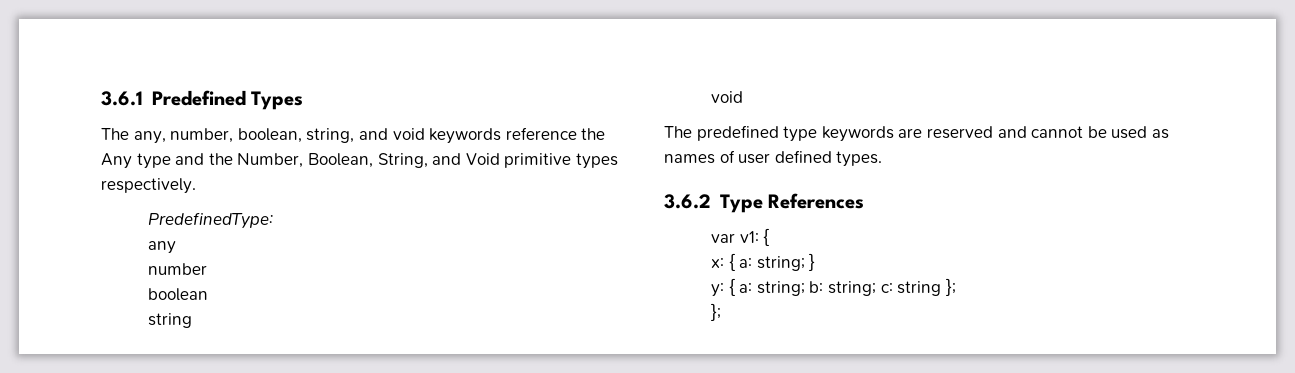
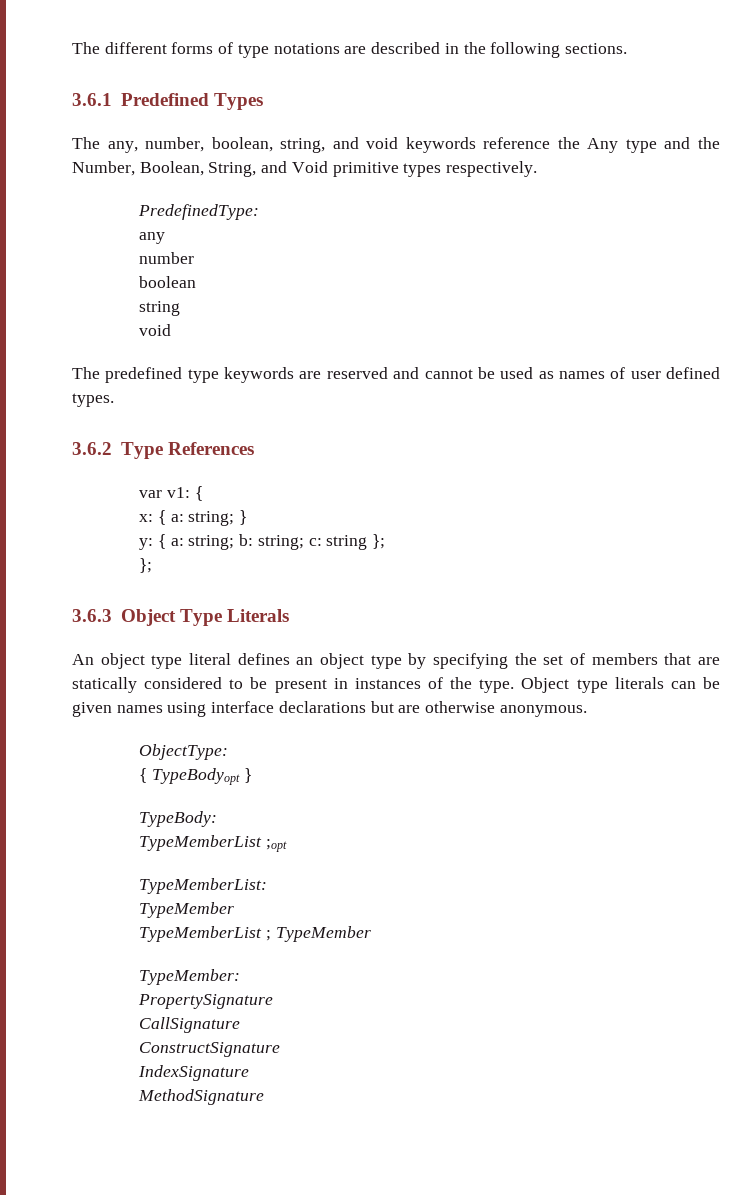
(101, 98) none -> [72,42,627,58] The different forms of type notations are described in the following sections. //
(721, 312) none -> [72,609,290,626] [72,653,720,669] [72,677,720,693] [72,701,587,717] [139,744,229,760] [139,768,252,785] [139,811,218,827] [139,835,288,852] [139,878,268,894] [139,902,235,918] [139,926,371,942] [139,969,241,985] [138,994,274,1009] [139,1017,241,1033] [139,1042,281,1057] [138,1065,250,1081] [138,1089,265,1105] // 3.6.3 Object Type Literals // An object type literal defines an object type by specifying the set of members that are statically considered to be present in instances of the type. Object type literals can be given names using interface declarations but are otherwise anonymous. // ObjectType: // { TypeBodyopt } // TypeBody: // TypeMemberList ;opt // TypeMemberList: // TypeMember // TypeMemberList ; TypeMember // TypeMember: // PropertySignature // CallSignature // ConstructSignature // IndexSignature // MethodSignature

